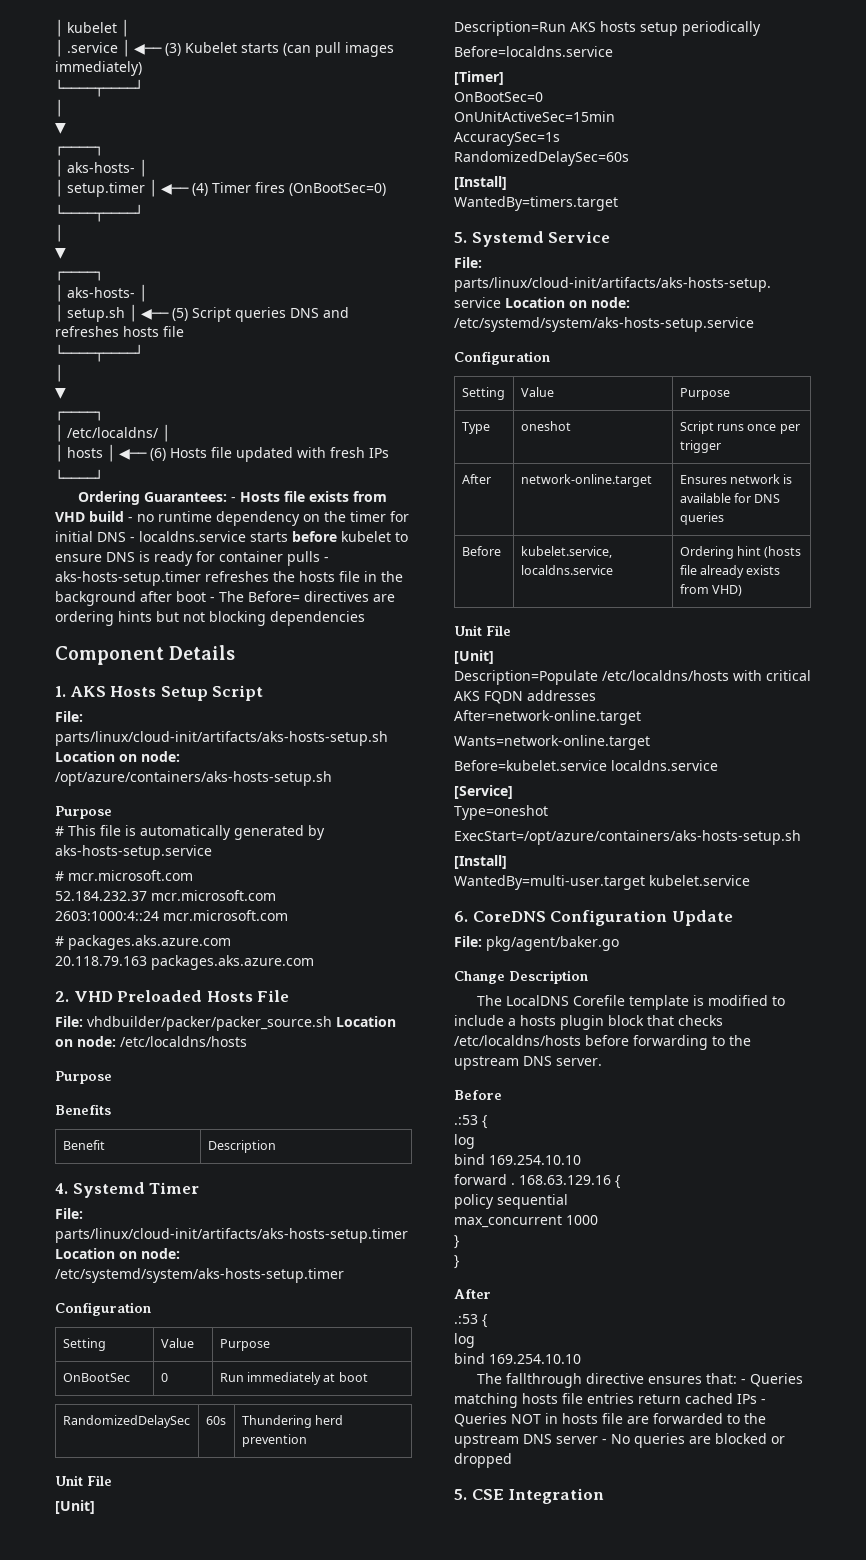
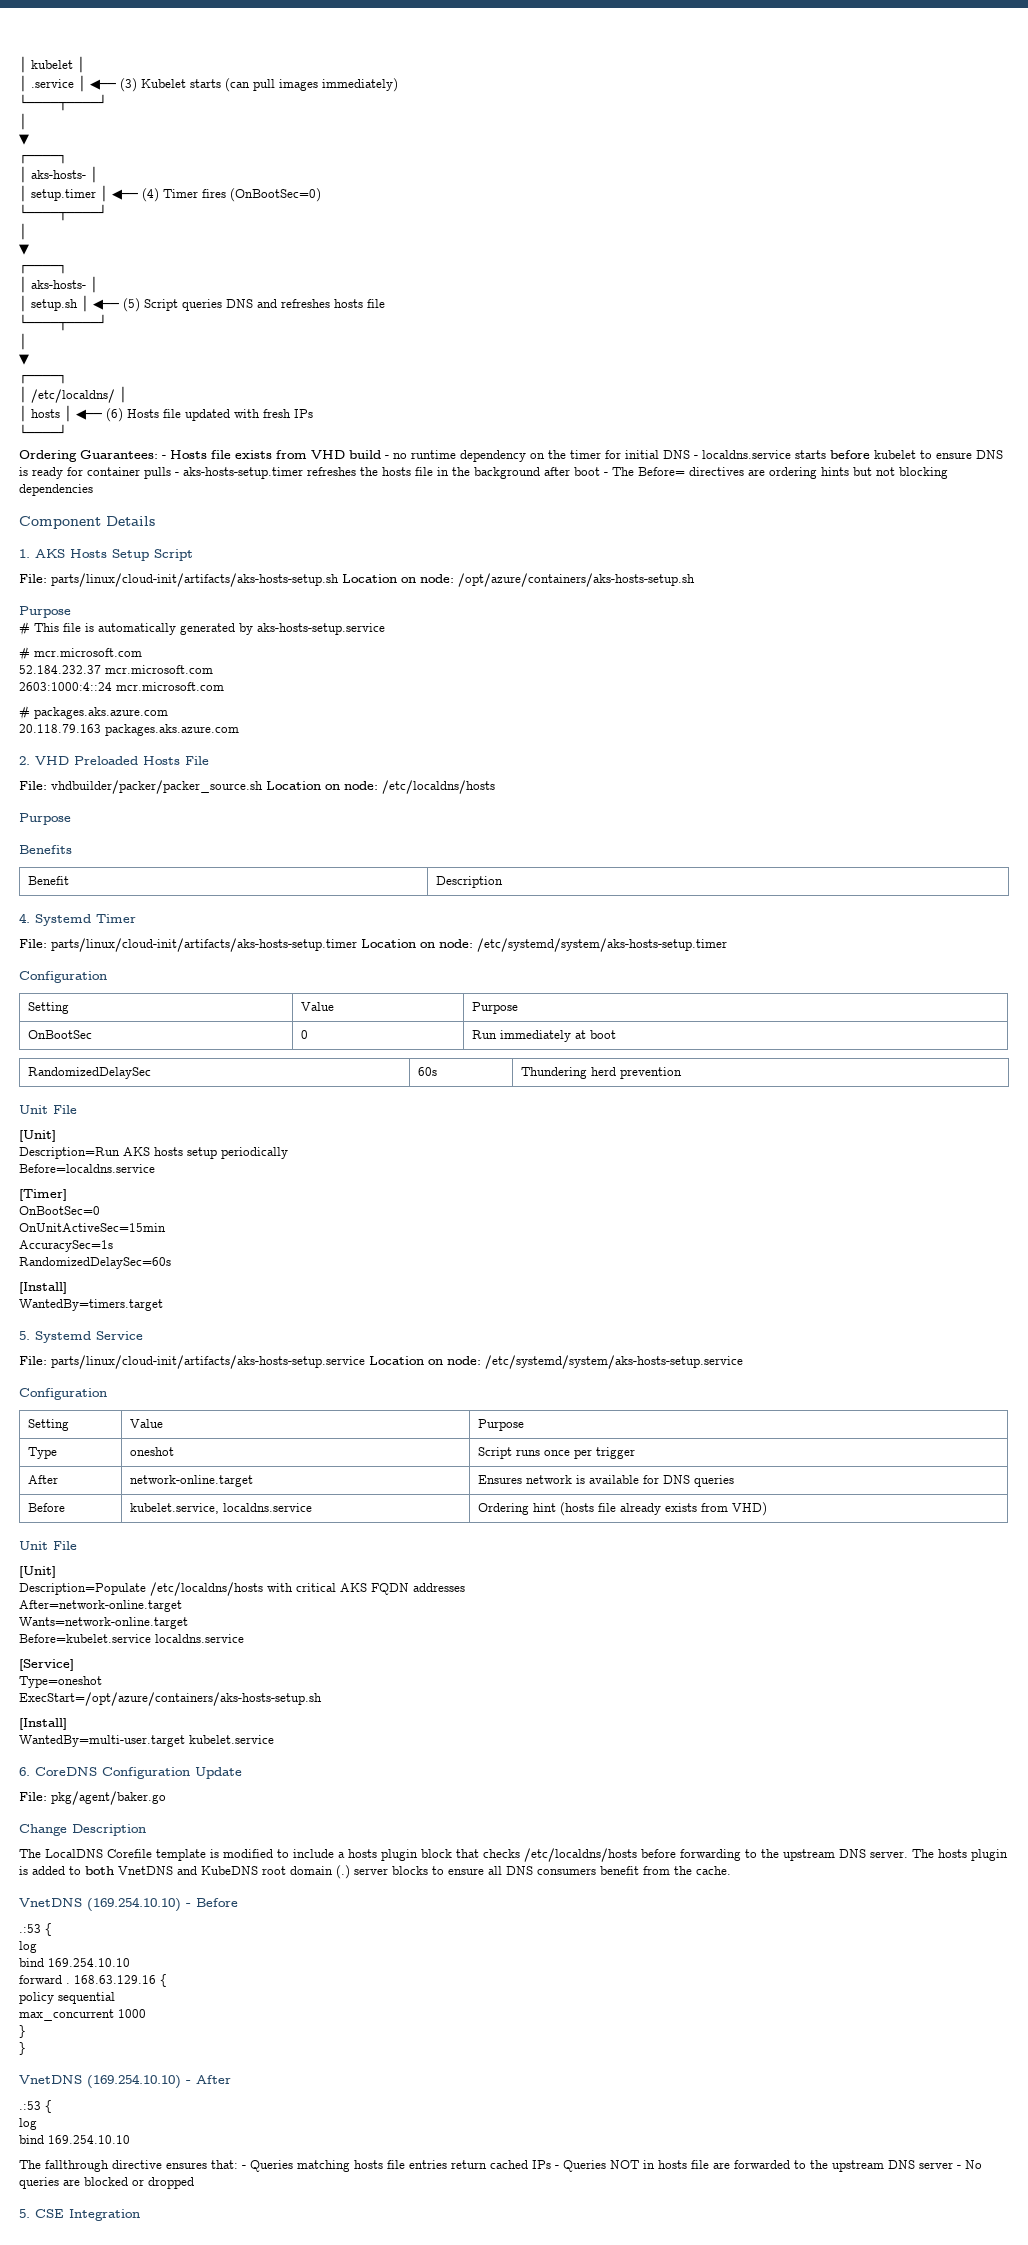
(602, 1062) // -> [912,1849,1008,1861] [19,1865,731,1879] [19,1897,191,1912] The hosts plugin is added to both VnetDNS and KubeDNS root domain (.) server blocks to ensure all DNS consumers benefit from the cache. // VnetDNS (169.254.10.10) -
(459, 1262) none -> [19,2074,191,2089] VnetDNS (169.254.10.10) -

